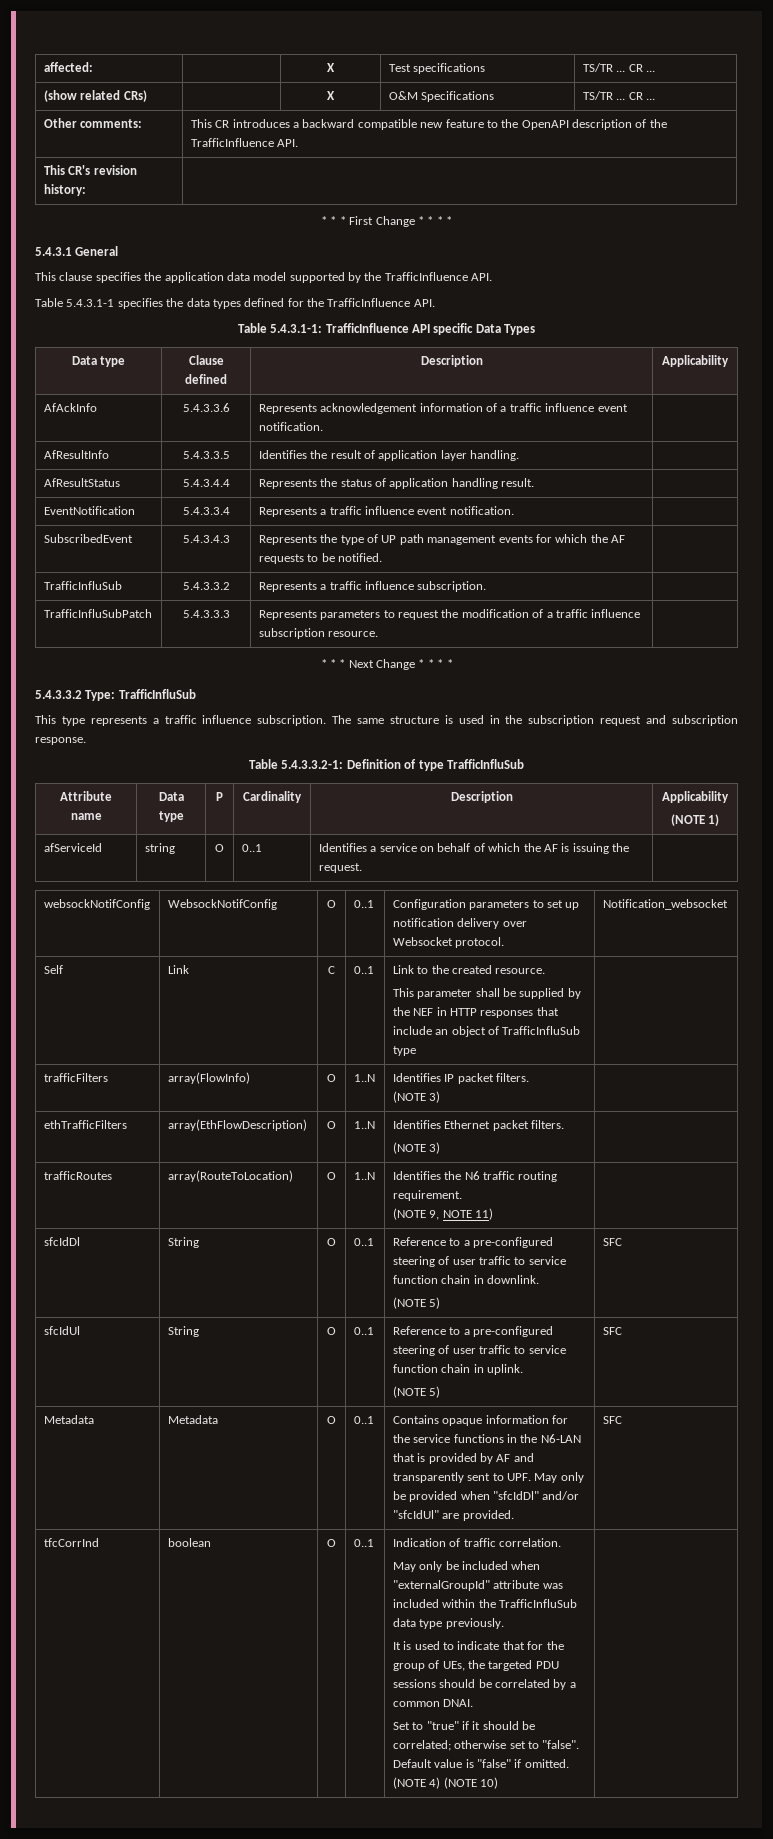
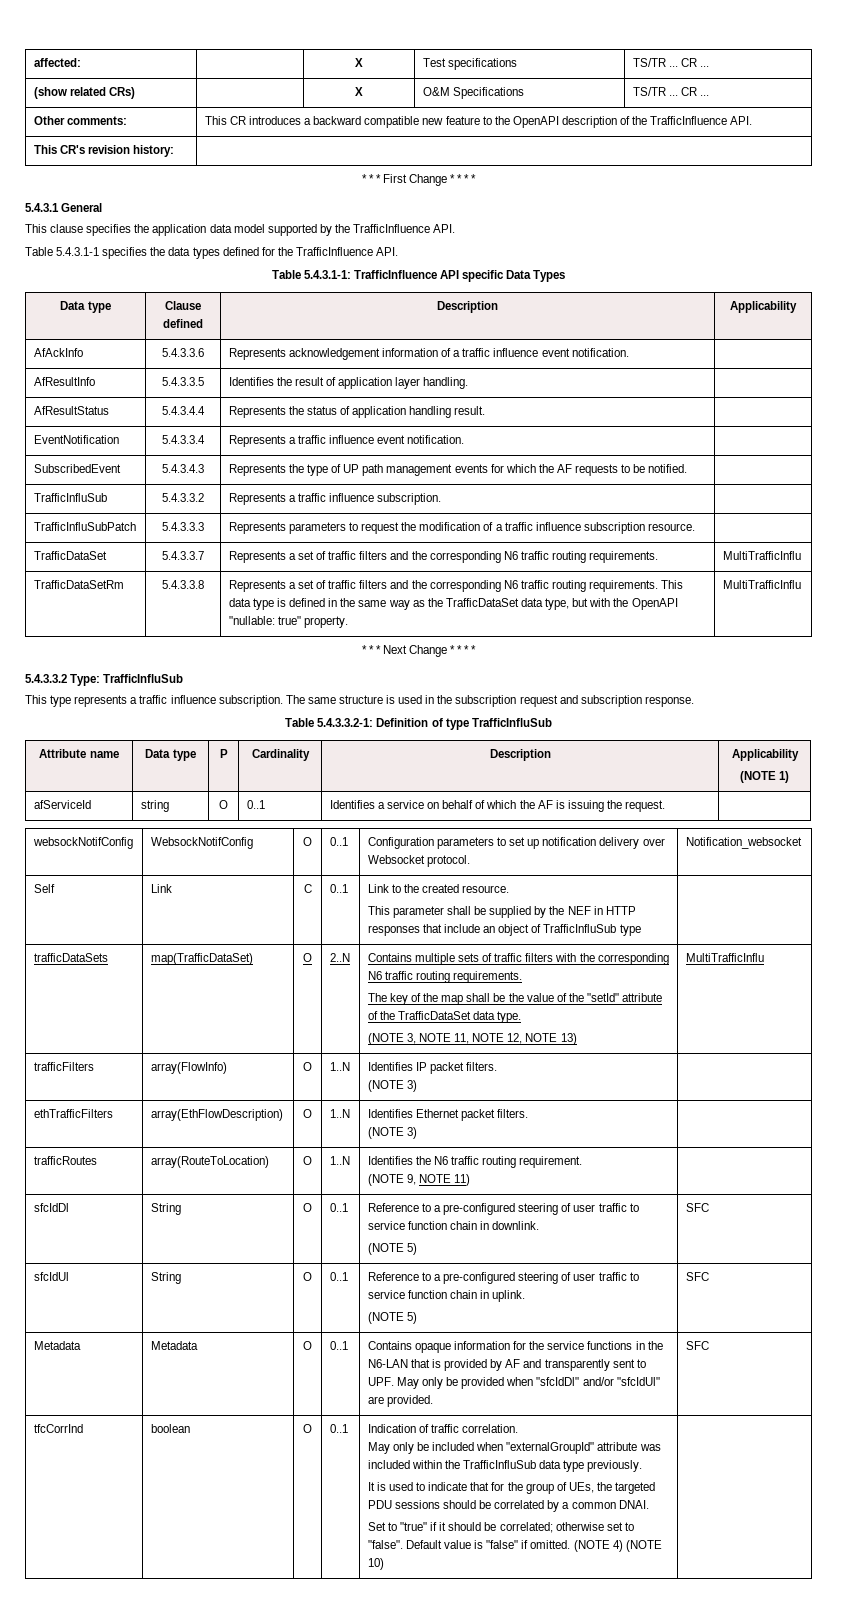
(379, 634) none -> [33,551,107,560] [162,551,204,560] [228,551,659,563] [722,551,801,560] [33,580,124,589] [162,580,204,589] [228,580,684,592] [228,598,678,610] [228,616,349,628] [722,580,801,589] // TrafficDataSet | 5.4.3.3.7 | Represents a set of traffic filters and the corresponding N6 traffic routing requirements. | MultiTrafficInflu // TrafficDataSetRm | 5.4.3.3.8 | Represents a set of traffic filters and the corresponding N6 traffic routing requirements. This data type is defined in the same way as the TrafficDataSet data type, but with the OpenAPI "nullable: true" property. | MultiTrafficInflu
(416, 1051) none -> [33,953,108,962] [150,953,253,965] [303,953,312,962] [329,953,350,962] [367,953,669,965] [367,971,523,983] [367,993,663,1005] [367,1011,522,1023] [367,1033,577,1045] [685,953,764,962] // trafficDataSets | map(TrafficDataSet) | O | 2..N | Contains multiple sets of traffic filters with the corresponding N6 traffic routing requirements. // The key of the map shall be the value of the "setId" attribute of the TrafficDataSet data type. // (NOTE 3, NOTE 11, NOTE 12, NOTE 13) | MultiTrafficInflu

